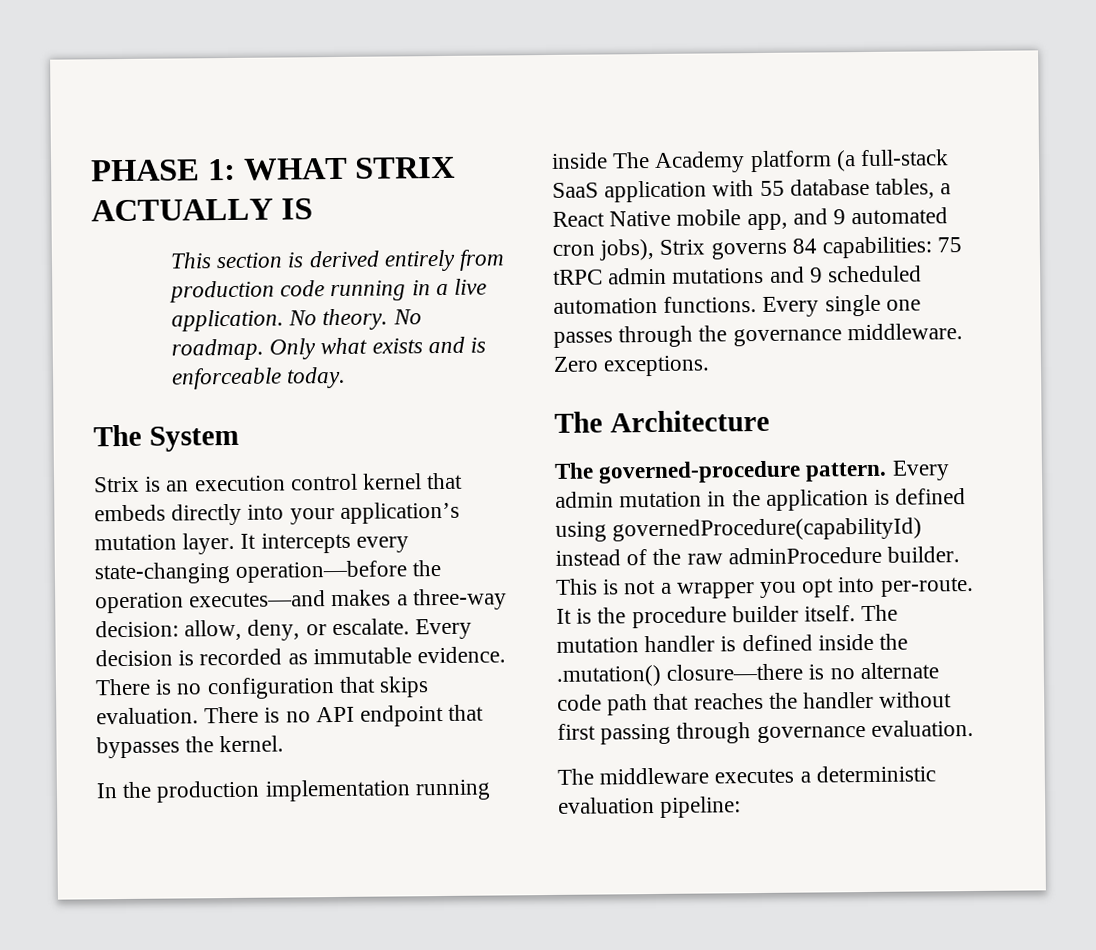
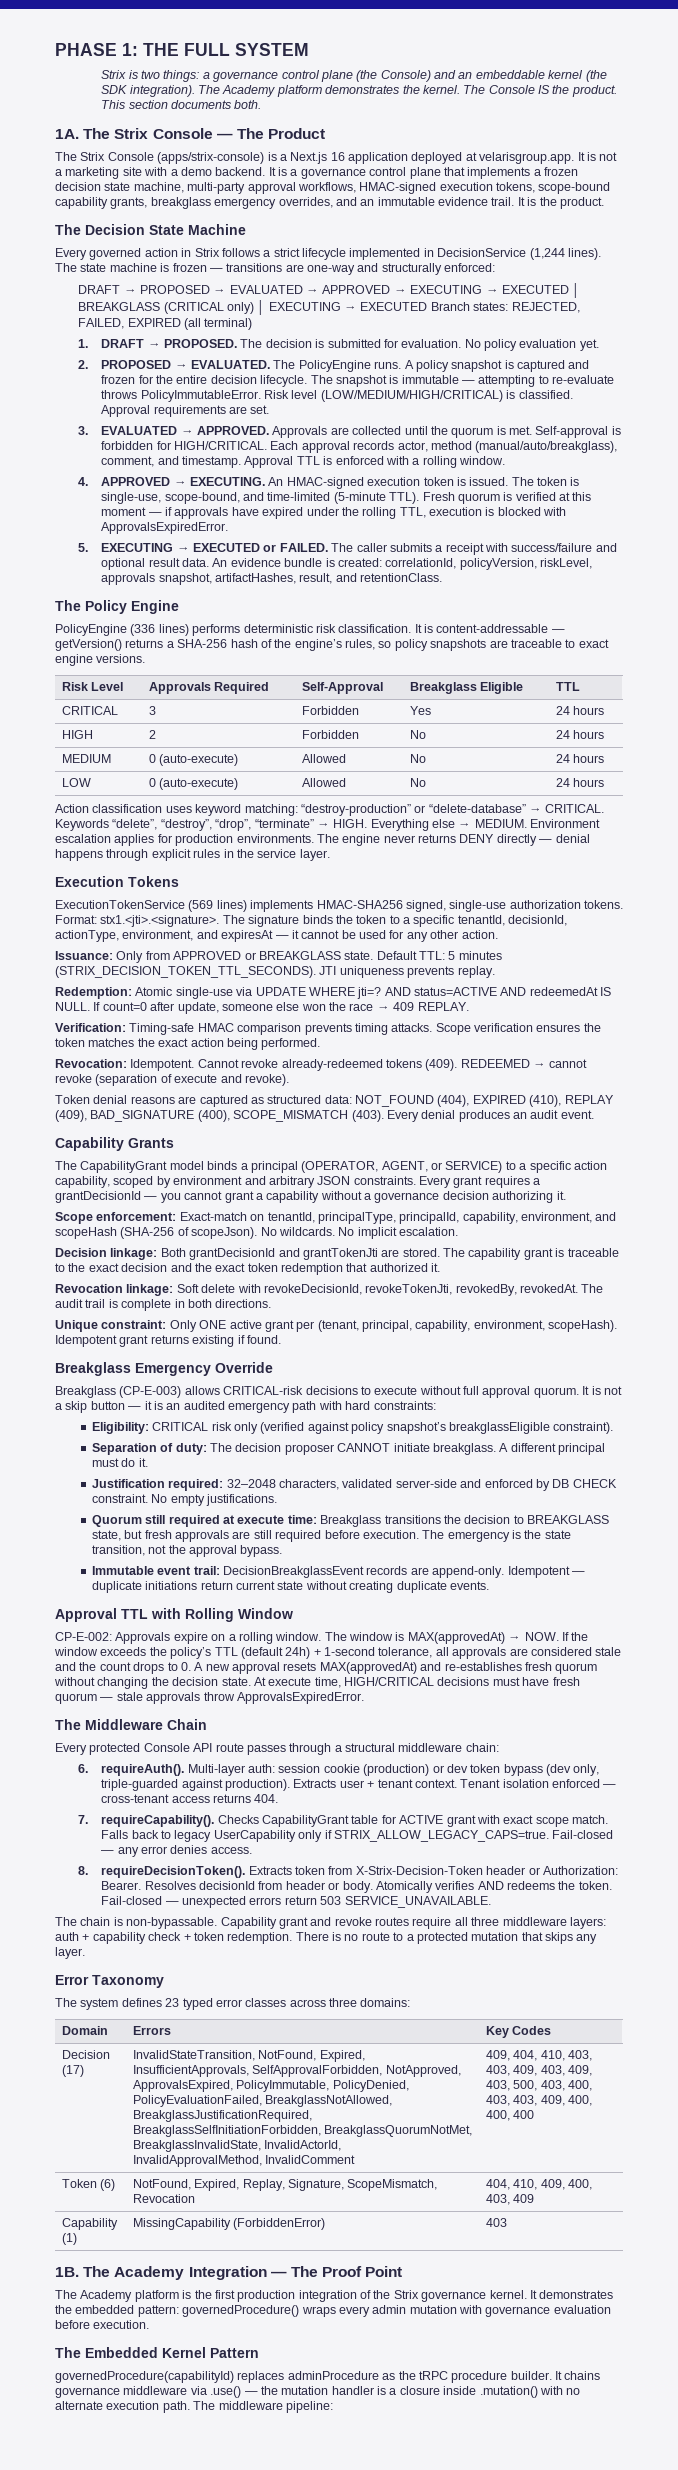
[243,156,457,181] [91,198,313,222] [169,249,505,272] [168,278,487,303] [170,308,422,332] [170,336,486,361] [170,366,347,390] [93,424,239,452] [94,472,464,493] [94,501,460,526] [94,532,409,555] [94,560,442,585] [95,588,507,614] [95,618,473,641] [95,646,507,667] [95,676,430,700] [96,704,485,727] [96,735,285,759] [96,779,491,803] [551,149,950,173] [552,178,952,203] [552,207,949,231] [552,236,963,261] [553,265,923,285] [553,294,921,317] [553,323,963,348] [553,355,711,377] [554,409,770,433] [554,460,950,484] [555,488,967,511] [555,517,923,542] [555,546,961,566] [555,576,974,599] [556,604,899,629] [556,633,909,653] [556,662,939,687] [557,691,953,716] [557,720,974,745] [557,765,936,785] [558,797,655,814] WHAT STRIX ACTUALLY IS // This section is derived entirely from production code running in a live application. No theory. No roadmap. Only what exists and is enforceable today. // The System // Strix is an execution control kernel that embeds directly into your application’s mutation layer. It intercepts every state-changing operation—before the operation executes—and makes a three-way decision: allow, deny, or escalate. Every decision is recorded as immutable evidence. There is no configuration that skips evaluation. There is no API endpoint that bypasses the kernel. // In the production implementation running inside The Academy platform (a full-stack SaaS application with 55 database tables, a React Native mobile app, and 9 automated cron jobs), Strix governs 84 capabilities: 75 tRPC admin mutations and 9 scheduled automation functions. Every single one passes through the governance middleware. Zero exceptions. // The Architecture // The governed-procedure pattern. Every admin mutation in the application is defined using governedProcedure(capabilityId) instead of the raw adminProcedure builder. This is not a wrapper you opt into per-route. It is the procedure builder itself. The mutation handler is defined inside the .mutation() closure—there is no alternate code path that reaches the handler without first passing through governance evaluation. // The middleware executes a deterministic evaluation -> [143,43,309,56] [101,70,607,82] [101,85,617,97] [101,100,262,109] [55,128,326,139] [55,152,618,164] [55,167,578,179] [55,182,611,194] [55,197,604,209] [55,224,246,235] [55,248,601,260] [55,263,496,275] [78,283,581,298] [78,300,580,315] [78,318,253,330] [78,339,599,351] [78,360,590,372] [101,375,615,387] [101,390,573,402] [101,405,270,417] [78,426,621,438] [101,441,618,453] [101,456,506,468] [78,477,580,489] [101,492,592,504] [101,507,567,519] [101,522,229,534] [78,543,617,555] [101,558,593,570] [101,573,443,585] [55,600,179,614] [55,624,565,636] [55,639,609,651] [55,654,146,666] [61,682,124,691] [148,682,270,694] [301,682,383,694] [409,682,524,694] [555,682,580,691] [61,706,118,715] [148,706,156,715] [301,706,359,715] [409,706,431,715] [555,706,605,715] [61,730,93,739] [148,730,156,739] [301,730,359,739] [409,730,426,739] [555,730,605,739] [61,754,111,763] [148,754,239,766] [301,754,346,763] [409,754,426,763] [555,754,605,763] [61,778,91,787] [148,778,239,790] [301,778,346,787] [409,778,426,787] [555,778,605,787] [55,804,605,816] [55,819,601,831] [55,834,590,846] [55,849,330,861] [55,876,179,887] [55,900,623,912] [55,915,568,927] [55,930,498,942] [55,951,502,963] [55,966,495,978] [55,987,612,999] [55,1002,469,1014] [55,1023,601,1035] [55,1038,321,1050] [55,1059,588,1071] [55,1074,289,1086] [55,1095,614,1107] [55,1110,594,1122] [55,1137,174,1151] [55,1161,607,1173] [55,1176,541,1188] [55,1191,566,1203] [55,1212,617,1224] [55,1227,458,1239] [55,1248,619,1260] [55,1263,441,1275] [55,1284,604,1296] [55,1299,272,1311] [55,1320,618,1332] [55,1335,281,1347] [55,1362,273,1376] [55,1386,622,1398] [55,1401,436,1413] [91,1422,614,1434] [91,1443,606,1455] [91,1458,148,1467] [91,1479,617,1491] [91,1494,278,1506] [91,1515,610,1527] [91,1530,571,1542] [91,1545,283,1557] [91,1566,585,1578] [91,1581,489,1593] [55,1608,293,1622] [55,1632,589,1644] [54,1647,622,1659] [55,1662,598,1674] [54,1677,580,1689] [55,1692,364,1704] [55,1719,207,1730] [55,1743,499,1755] [78,1764,600,1776] [101,1779,617,1791] [101,1794,279,1803] [78,1815,609,1827] [101,1830,614,1842] [101,1845,252,1857] [78,1866,618,1878] [101,1881,612,1893] [101,1896,491,1908] [55,1917,606,1929] [55,1932,598,1944] [55,1947,85,1959] [55,1975,164,1988] [55,1998,411,2010] [61,2026,108,2035] [132,2026,171,2035] [485,2026,552,2038] [61,2050,110,2059] [61,2065,84,2077] [132,2050,365,2062] [132,2065,461,2077] [132,2080,409,2092] [132,2095,393,2107] [132,2110,312,2122] [132,2125,473,2137] [132,2140,342,2152] [132,2155,356,2167] [485,2050,592,2061] [485,2065,592,2076] [485,2080,592,2091] [485,2095,592,2106] [485,2110,535,2121] [61,2179,116,2191] [132,2179,438,2191] [132,2194,195,2203] [485,2179,592,2190] [485,2194,535,2205] [61,2218,118,2230] [61,2233,77,2245] [132,2218,326,2230] [485,2218,507,2227] [55,2266,403,2280] [55,2290,614,2302] [55,2305,611,2317] [55,2320,150,2329] [55,2347,259,2358] [55,2371,601,2383] [55,2386,581,2398] [55,2401,283,2413] THE FULL SYSTEM // Strix is two things: a governance control plane (the Console) and an embeddable kernel (the SDK integration). The Academy platform demonstrates the kernel. The Console IS the product. This section documents both. // 1A. The Strix Console — The Product // The Strix Console (apps/strix-console) is a Next.js 16 application deployed at velarisgroup.app. It is not a marketing site with a demo backend. It is a governance control plane that implements a frozen decision state machine, multi-party approval workflows, HMAC-signed execution tokens, scope-bound capability grants, breakglass emergency overrides, and an immutable evidence trail. It is the product. // The Decision State Machine // Every governed action in Strix follows a strict lifecycle implemented in DecisionService (1,244 lines). The state machine is frozen — transitions are one-way and structurally enforced: // DRAFT → PROPOSED → EVALUATED → APPROVED → EXECUTING → EXECUTED │ BREAKGLASS (CRITICAL only) │ EXECUTING → EXECUTED Branch states: REJECTED, FAILED, EXPIRED (all terminal) // 1. DRAFT → PROPOSED. The decision is submitted for evaluation. No policy evaluation yet. // 2. PROPOSED → EVALUATED. The PolicyEngine runs. A policy snapshot is captured and frozen for the entire decision lifecycle. The snapshot is immutable — attempting to re-evaluate throws PolicyImmutableError. Risk level (LOW/MEDIUM/HIGH/CRITICAL) is classified. Approval requirements are set. // 3. EVALUATED → APPROVED. Approvals are collected until the quorum is met. Self-approval is forbidden for HIGH/CRITICAL. Each approval records actor, method (manual/auto/breakglass), comment, and timestamp. Approval TTL is enforced with a rolling window. // 4. APPROVED → EXECUTING. An HMAC-signed execution token is issued. The token is single-use, scope-bound, and time-limited (5-minute TTL). Fresh quorum is verified at this moment — if approvals have expired under the rolling TTL, execution is blocked with ApprovalsExpiredError. // 5. EXECUTING → EXECUTED or FAILED. The caller submits a receipt with success/failure and optional result data. An evidence bundle is created: correlationId, policyVersion, riskLevel, approvals snapshot, artifactHashes, result, and retentionClass. // The Policy Engine // PolicyEngine (336 lines) performs deterministic risk classification. It is content-addressable — getVersion() returns a SHA-256 hash of the engine’s rules, so policy snapshots are traceable to exact engine versions. // Risk Level | Approvals Required | Self-Approval | Breakglass Eligible | TTL // CRITICAL | 3 | Forbidden | Yes | 24 hours // HIGH | 2 | Forbidden | No | 24 hours // MEDIUM | 0 (auto-execute) | Allowed | No | 24 hours // LOW | 0 (auto-execute) | Allowed | No | 24 hours // Action classification uses keyword matching: “destroy-production” or “delete-database” → CRITICAL. Keywords “delete”, “destroy”, “drop”, “terminate” → HIGH. Everything else → MEDIUM. Environment escalation applies for production environments. The engine never returns DENY directly — denial happens through explicit rules in the service layer. // Execution Tokens // ExecutionTokenService (569 lines) implements HMAC-SHA256 signed, single-use authorization tokens. Format: stx1.<jti>.<signature>. The signature binds the token to a specific tenantId, decisionId, actionType, environment, and expiresAt — it cannot be used for any other action. // Issuance: Only from APPROVED or BREAKGLASS state. Default TTL: 5 minutes (STRIX_DECISION_TOKEN_TTL_SECONDS). JTI uniqueness prevents replay. // Redemption: Atomic single-use via UPDATE WHERE jti=? AND status=ACTIVE AND redeemedAt IS NULL. If count=0 after update, someone else won the race → 409 REPLAY. // Verification: Timing-safe HMAC comparison prevents timing attacks. Scope verification ensures the token matches the exact action being performed. // Revocation: Idempotent. Cannot revoke already-redeemed tokens (409). REDEEMED → cannot revoke (separation of execute and revoke). // Token denial reasons are captured as structured data: NOT_FOUND (404), EXPIRED (410), REPLAY (409), BAD_SIGNATURE (400), SCOPE_MISMATCH (403). Every denial produces an audit event. // Capability Grants // The CapabilityGrant model binds a principal (OPERATOR, AGENT, or SERVICE) to a specific action capability, scoped by environment and arbitrary JSON constraints. Every grant requires a grantDecisionId — you cannot grant a capability without a governance decision authorizing it. // Scope enforcement: Exact-match on tenantId, principalType, principalId, capability, environment, and scopeHash (SHA-256 of scopeJson). No wildcards. No implicit escalation. // Decision linkage: Both grantDecisionId and grantTokenJti are stored. The capability grant is traceable to the exact decision and the exact token redemption that authorized it. // Revocation linkage: Soft delete with revokeDecisionId, revokeTokenJti, revokedBy, revokedAt. The audit trail is complete in both directions. // Unique constraint: Only ONE active grant per (tenant, principal, capability, environment, scopeHash). Idempotent grant returns existing if found. // Breakglass Emergency Override // Breakglass (CP-E-003) allows CRITICAL-risk decisions to execute without full approval quorum. It is not a skip button — it is an audited emergency path with hard constraints: // Eligibility: CRITICAL risk only (verified against policy snapshot’s breakglassEligible constraint). // Separation of duty: The decision proposer CANNOT initiate breakglass. A different principal must do it. // Justification required: 32–2048 characters, validated server-side and enforced by DB CHECK constraint. No empty justifications. // Quorum still required at execute time: Breakglass transitions the decision to BREAKGLASS state, but fresh approvals are still required before execution. The emergency is the state transition, not the approval bypass. // Immutable event trail: DecisionBreakglassEvent records are append-only. Idempotent — duplicate initiations return current state without creating duplicate events. // Approval TTL with Rolling Window // CP-E-002: Approvals expire on a rolling window. The window is MAX(approvedAt) → NOW. If the window exceeds the policy’s TTL (default 24h) + 1-second tolerance, all approvals are considered stale and the count drops to 0. A new approval resets MAX(approvedAt) and re-establishes fresh quorum without changing the decision state. At execute time, HIGH/CRITICAL decisions must have fresh quorum — stale approvals throw ApprovalsExpiredError. // The Middleware Chain // Every protected Console API route passes through a structural middleware chain: // 6. requireAuth(). Multi-layer auth: session cookie (production) or dev token bypass (dev only, triple-guarded against production). Extracts user + tenant context. Tenant isolation enforced — cross-tenant access returns 404. // 7. requireCapability(). Checks CapabilityGrant table for ACTIVE grant with exact scope match. Falls back to legacy UserCapability only if STRIX_ALLOW_LEGACY_CAPS=true. Fail-closed — any error denies access. // 8. requireDecisionToken(). Extracts token from X-Strix-Decision-Token header or Authorization: Bearer. Resolves decisionId from header or body. Atomically verifies AND redeems the token. Fail-closed — unexpected errors return 503 SERVICE_UNAVAILABLE. // The chain is non-bypassable. Capability grant and revoke routes require all three middleware layers: auth + capability check + token redemption. There is no route to a protected mutation that skips any layer. // Error Taxonomy // The system defines 23 typed error classes across three domains: // Domain | Errors | Key Codes // Decision (17) | InvalidStateTransition, NotFound, Expired, InsufficientApprovals, SelfApprovalForbidden, NotApproved, ApprovalsExpired, PolicyImmutable, PolicyDenied, PolicyEvaluationFailed, BreakglassNotAllowed, BreakglassJustificationRequired, BreakglassSelfInitiationForbidden, BreakglassQuorumNotMet, BreakglassInvalidState, InvalidActorId, InvalidApprovalMethod, InvalidComment | 409, 404, 410, 403, 403, 409, 403, 409, 403, 500, 403, 400, 403, 403, 409, 400, 400, 400 // Token (6) | NotFound, Expired, Replay, Signature, ScopeMismatch, Revocation | 404, 410, 409, 400, 403, 409 // Capability (1) | MissingCapability (ForbiddenError) | 403 // 1B. The Academy Integration — The Proof Point // The Academy platform is the first production integration of the Strix governance kernel. It demonstrates the embedded pattern: governedProcedure() wraps every admin mutation with governance evaluation before execution. // The Embedded Kernel Pattern // governedProcedure(capabilityId) replaces adminProcedure as the tRPC procedure builder. It chains governance middleware via .use() — the mutation handler is a closure inside .mutation() with no alternate execution path. The middleware

